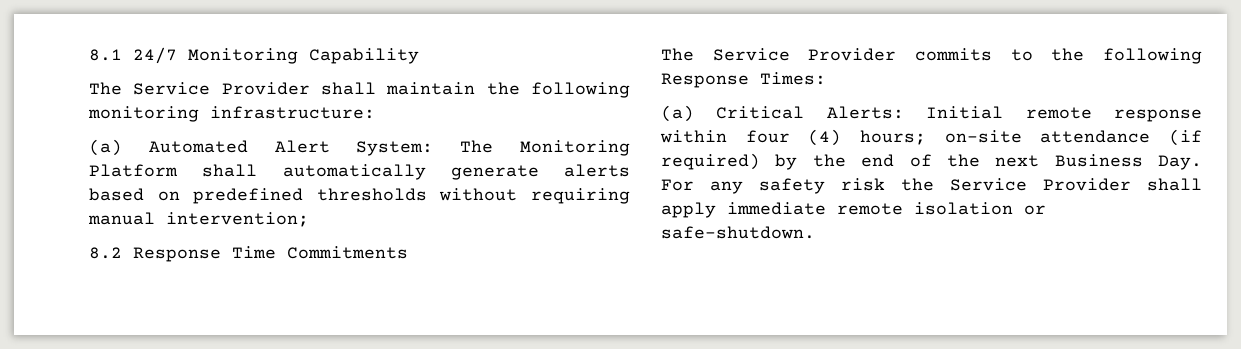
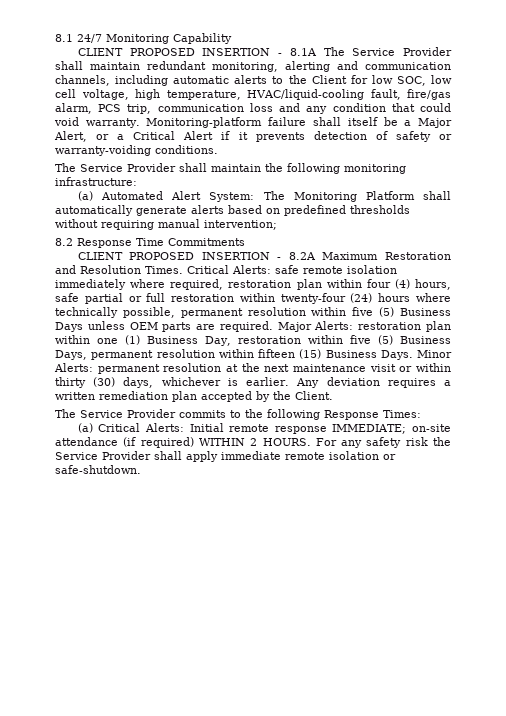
(419, 56) none -> [77,47,453,56] [55,61,451,72] [55,75,453,86] [55,89,451,100] [55,103,452,114] [54,117,452,128] [54,131,452,142] [55,145,218,156] // CLIENT PROPOSED INSERTION - 8.1A The Service Provider shall maintain redundant monitoring, alerting and communication channels, including automatic alerts to the Client for low SOC, low cell voltage, high temperature, HVAC/liquid-cooling fault, fire/gas alarm, PCS trip, communication loss and any condition that could void warranty. Monitoring-platform failure shall itself be a Major Alert, or a Critical Alert if it prevents detection of safety or warranty-voiding conditions.
(408, 252) none -> [77,252,451,260] [55,265,397,274] [55,279,451,290] [55,293,451,304] [55,307,451,318] [55,321,451,332] [55,335,451,346] [55,349,452,360] [54,363,451,374] [55,377,451,388] [55,391,333,402] // CLIENT PROPOSED INSERTION - 8.2A Maximum Restoration and Resolution Times. Critical Alerts: safe remote isolation immediately where required, restoration plan within four (4) hours, safe partial or full restoration within twenty-four (24) hours where technically possible, permanent resolution within five (5) Business Days unless OEM parts are required. Major Alerts: restoration plan within one (1) Business Day, restoration within five (5) Business Days, permanent resolution within fifteen (15) Business Days. Minor Alerts: permanent resolution at the next maintenance visit or within thirty (30) days, whichever is earlier. Any deviation requires a written remediation plan accepted by the Client.
[660,129,1202,146] [661,153,1202,170] within four (4) hours; on-site attendance (if required) by the end of the next Business Day. -> [332,424,451,434] [55,437,311,448] IMMEDIATE; on-site attendance (if required) WITHIN 2 HOURS.

